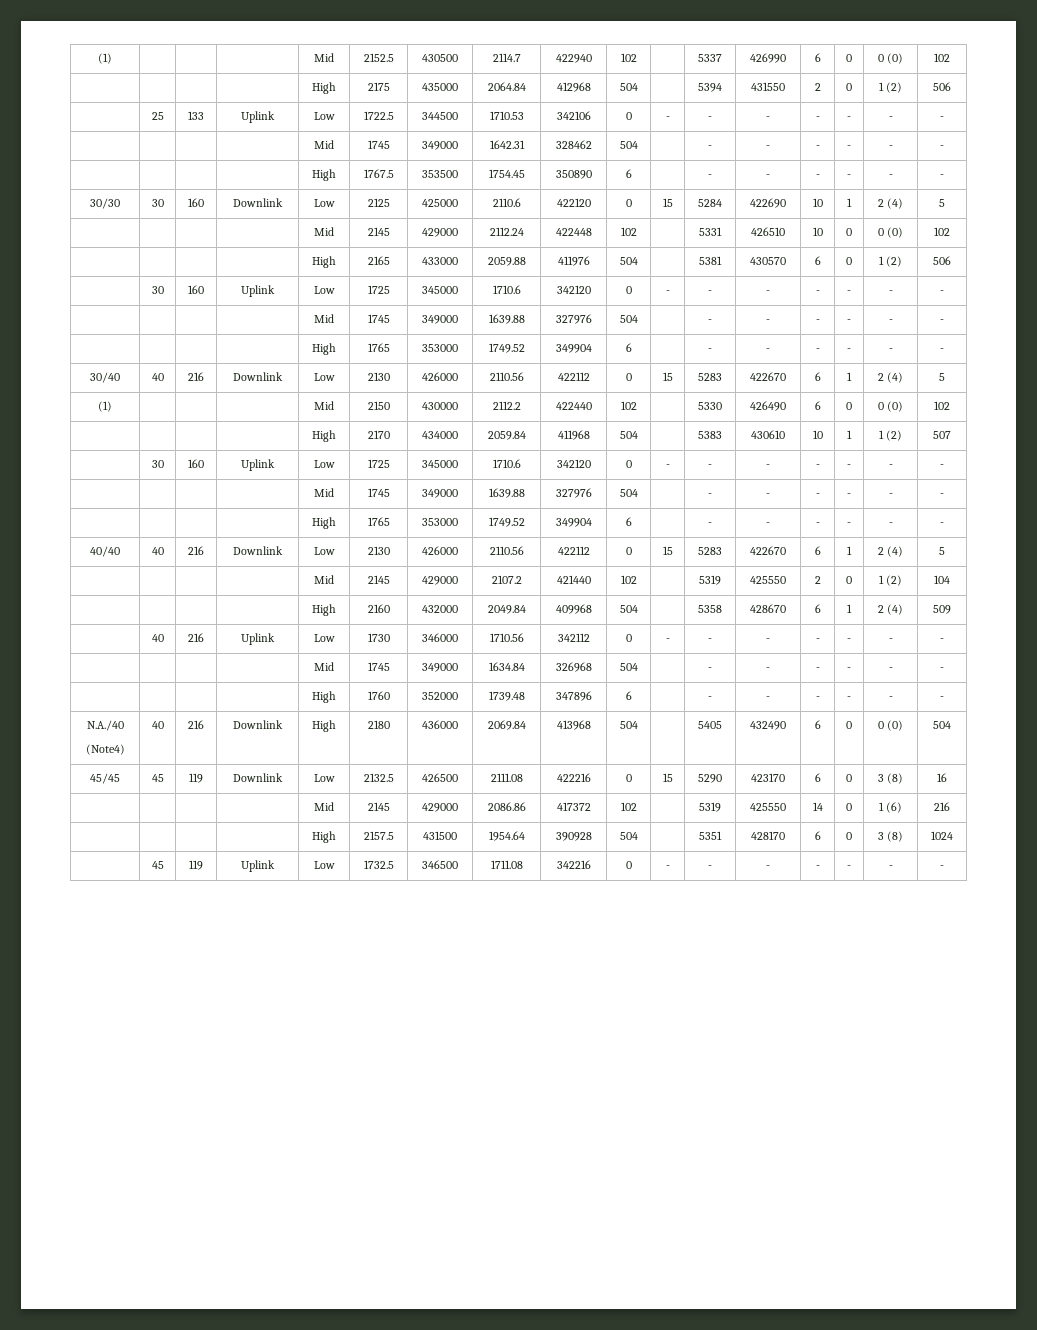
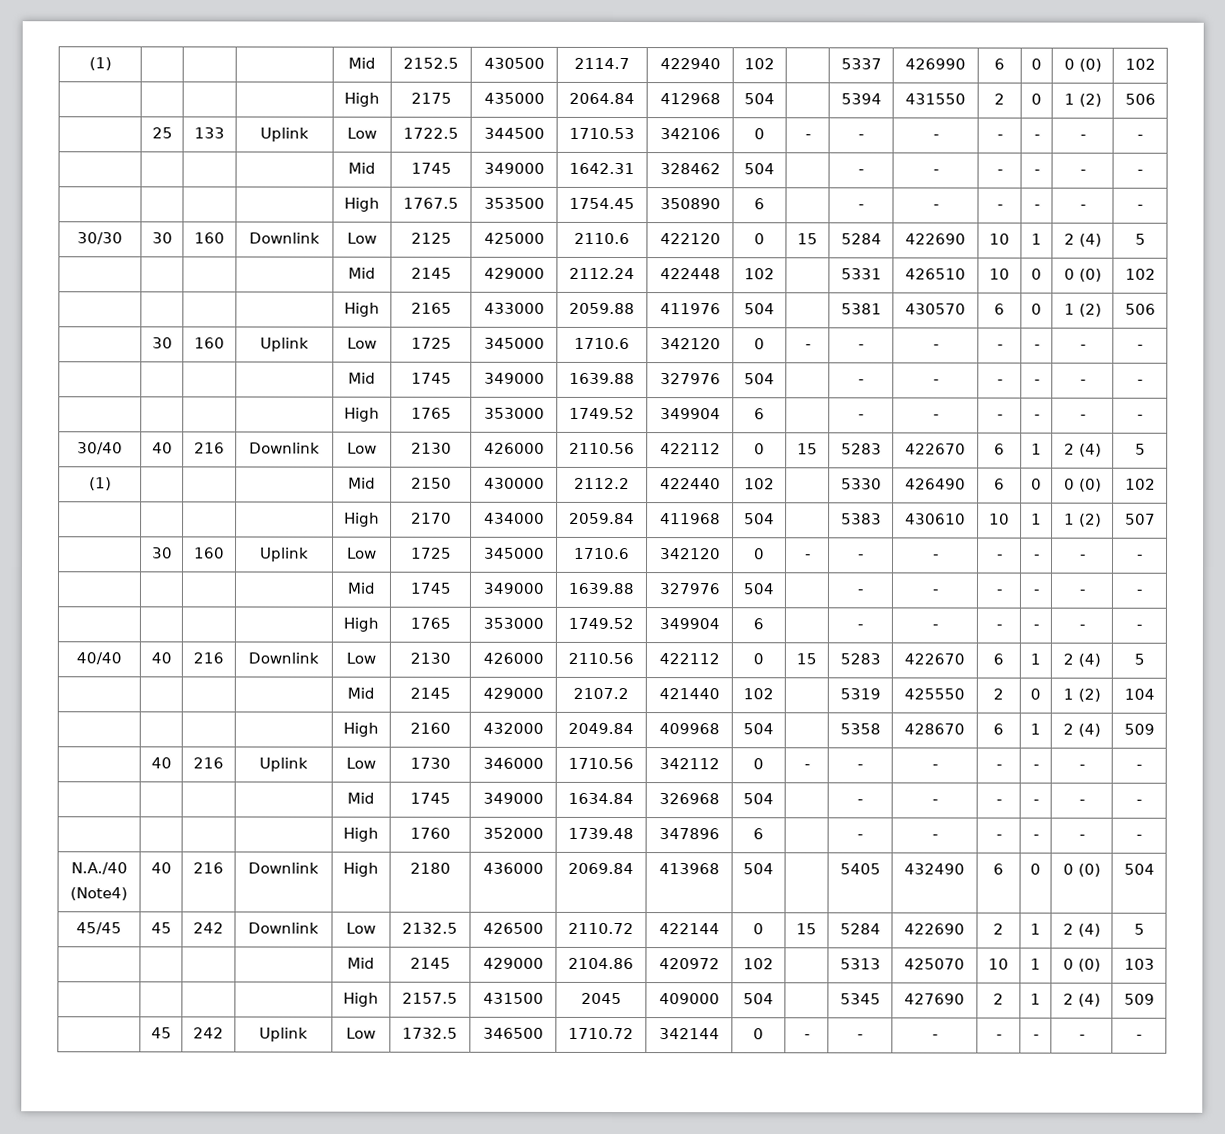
[189,773,203,783] 119 -> [193,922,224,934] 242
[490,773,523,782] [556,773,591,782] [625,774,632,782] [662,773,673,782] [698,774,722,783] [751,773,785,782] [814,773,821,782] [846,774,852,782] [877,773,904,784] [937,773,947,782] [314,802,334,811] [367,802,390,811] [422,803,458,812] [487,802,526,811] [556,802,591,811] [620,802,637,811] [699,802,721,812] [750,803,786,811] [812,802,823,811] [846,803,852,811] [878,802,903,813] [934,802,950,811] 2111.08 | 422216 | 0 | 15 | 5290 | 423170 | 6 | 0 | 3 (8) | 16 // | | | | Mid | 2145 | 429000 | 2086.86 | 417372 | 102 | | 5319 | 425550 | 14 | 0 | 1 (6) | 216 -> [568,922,634,935] [658,923,720,935] [753,923,764,935] [796,923,817,935] [839,923,881,935] [904,923,965,935] [993,923,1004,935] [1030,923,1041,935] [1062,923,1101,937] [1133,923,1145,935] [347,957,375,969] [409,957,451,969] [482,957,544,969] [568,957,634,970] [658,958,720,970] [743,958,774,970] [839,958,881,970] [904,958,965,970] [988,958,1009,970] [1030,958,1041,970] [1062,958,1101,972] [1123,958,1155,970] 2110.72 | 422144 | 0 | 15 | 5284 | 422690 | 2 | 1 | 2 (4) | 5 // | | | | Mid | 2145 | 429000 | 2104.86 | 420972 | 102 | | 5313 | 425070 | 10 | 1 | 0 (0) | 103
[488,831,525,841] [555,832,592,841] [619,832,638,840] [699,831,722,840] [751,831,785,840] [814,831,821,840] [846,832,852,840] [877,831,904,842] [931,831,953,840] [151,861,164,869] [189,860,203,870] 1954.64 | 390928 | 504 | | 5351 | 428170 | 6 | 0 | 3 (8) | 1024 // | 45 | 119 -> [580,992,622,1005] [658,993,720,1005] [743,993,774,1005] [839,993,881,1005] [904,993,965,1005] [993,993,1004,1005] [1030,993,1041,1005] [1062,993,1101,1007] [1123,993,1155,1005] [150,1027,172,1039] [193,1027,224,1039] 2045 | 409000 | 504 | | 5345 | 427690 | 2 | 1 | 2 (4) | 509 // | 45 | 242
[490,860,523,869] [556,860,591,869] 1711.08 | 342216 -> [568,1027,634,1040] [658,1028,720,1040] 1710.72 | 342144

